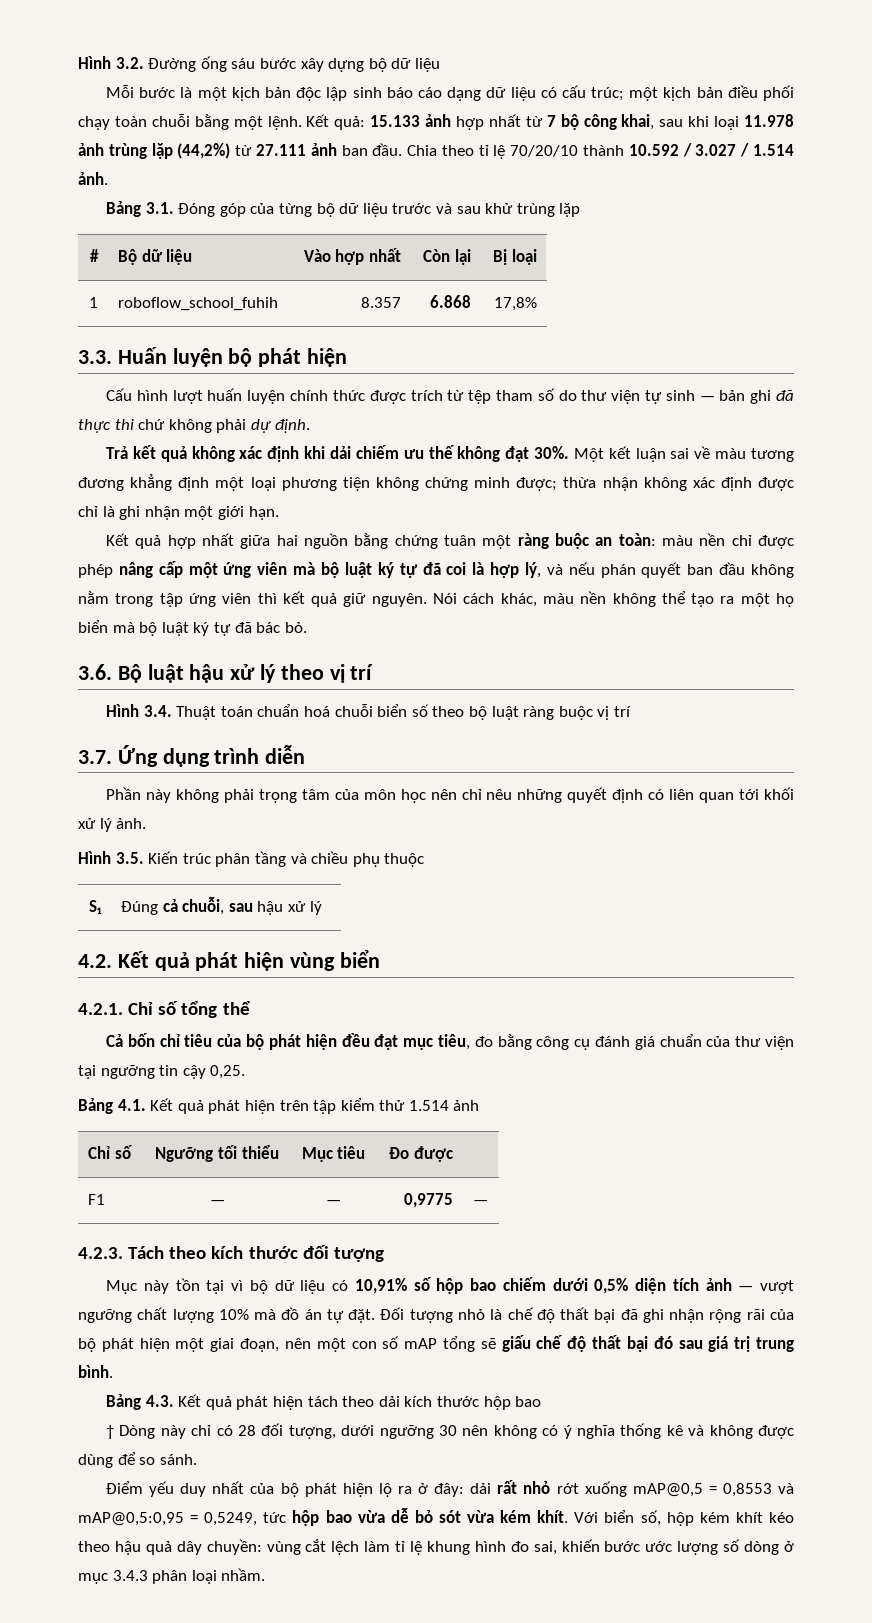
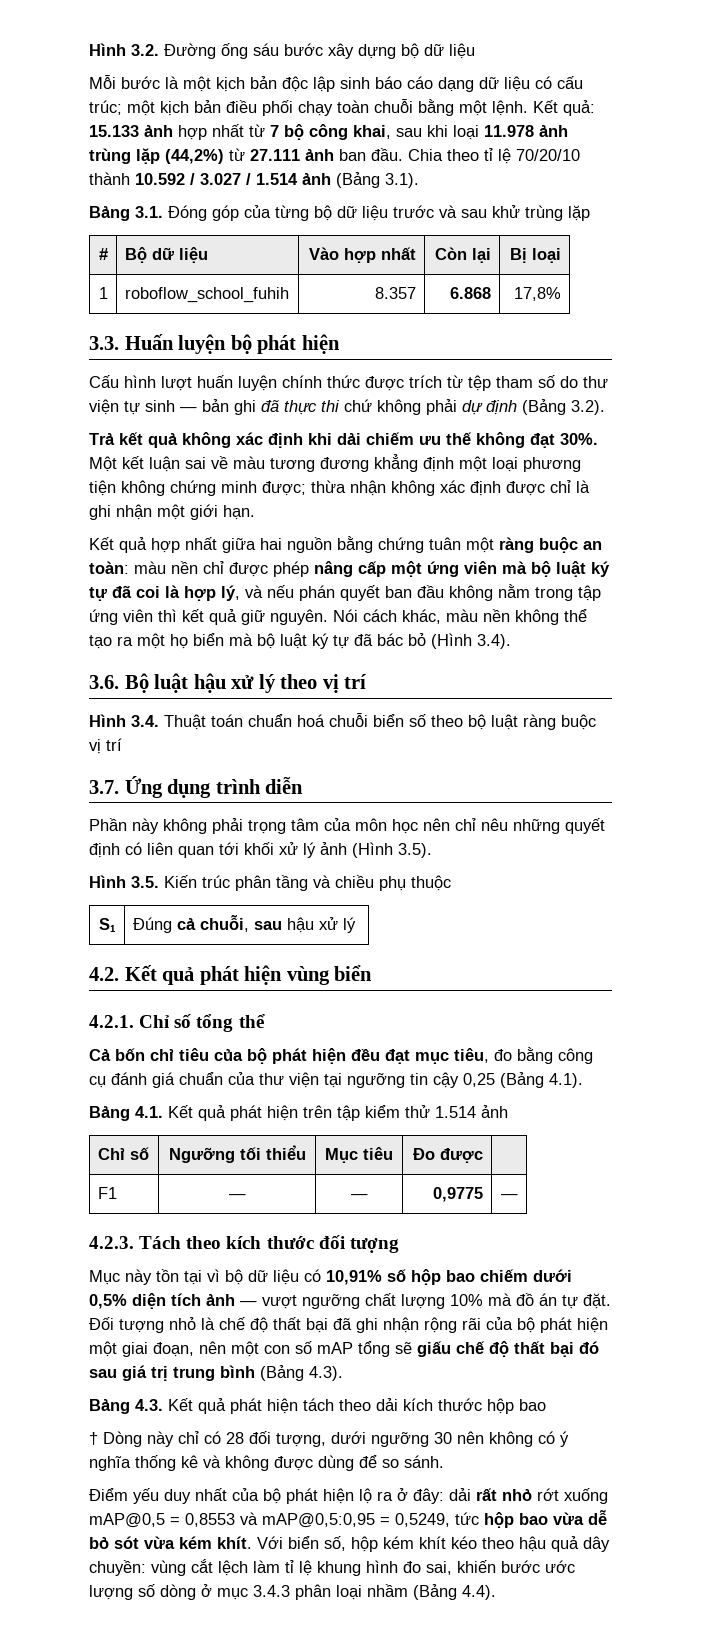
[78,172,108,185] ảnh. -> [302,172,419,188] ảnh (Bảng 3.1).
[274,419,310,433] định. -> [486,399,605,415] định (Bảng 3.2).
[284,622,307,633] bỏ. -> [408,633,511,649] bỏ (Hình 3.4).
[116,818,147,829] ảnh. -> [320,842,432,858] ảnh (Hình 3.5).
[210,1065,246,1079] 0,25. -> [463,1072,583,1088] 0,25 (Bảng 4.1).
[78,1365,113,1378] bình. -> [220,1365,343,1381] bình (Bảng 4.3).
[221,1568,266,1581] nhầm. -> [367,1584,496,1600] nhầm (Bảng 4.4).

